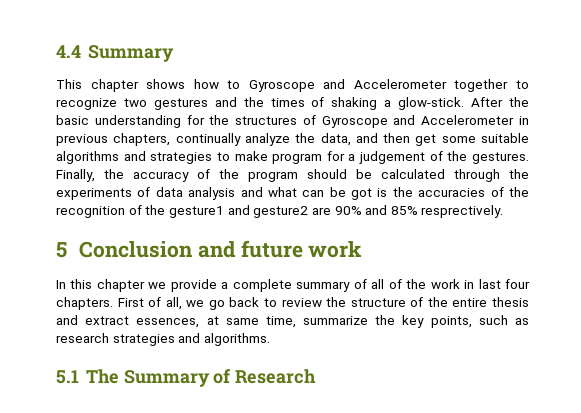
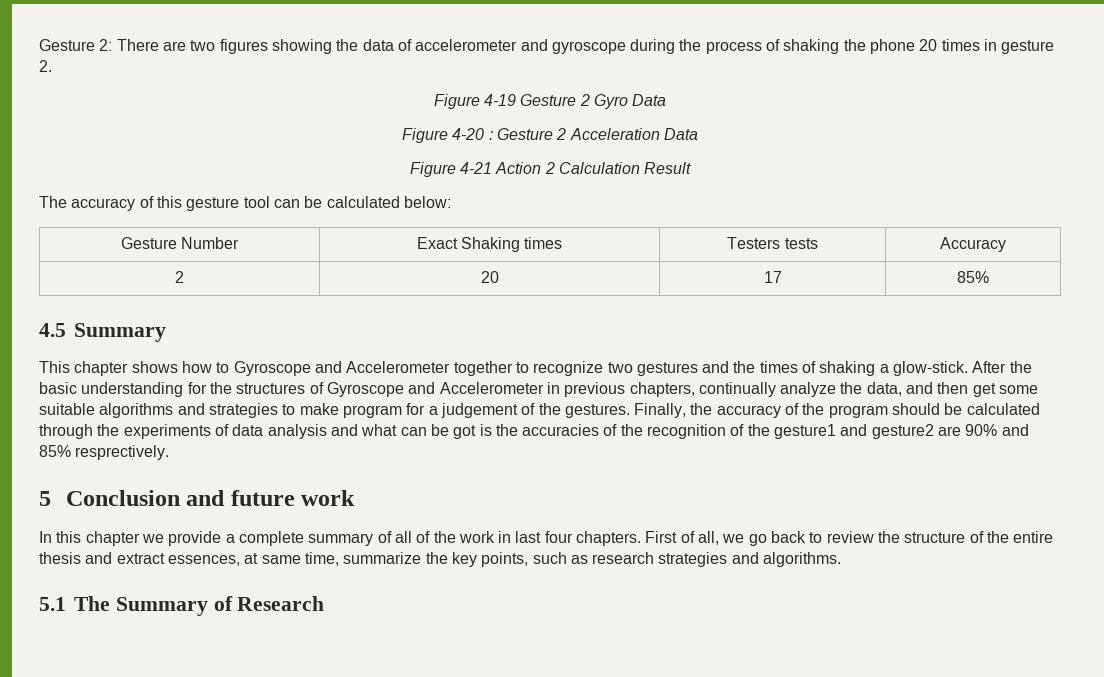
[56,45,81,58] 4.4 -> [39,39,1055,54] [39,60,52,72] [433,94,667,109] [402,128,698,143] [409,162,692,177] [39,196,451,211] [120,237,240,249] [416,237,563,252] [727,237,818,249] [940,237,1006,252] [175,271,184,283] [480,271,499,283] [763,271,782,283] [957,271,989,283] [39,323,66,337] Gesture 2: There are two figures showing the data of accelerometer and gyroscope during the process of shaking the phone 20 times in gesture 2. // Figure 4-19 Gesture 2 Gyro Data // Figure 4-20 : Gesture 2 Acceleration Data // Figure 4-21 Action 2 Calculation Result // The accuracy of this gesture tool can be calculated below: // Gesture Number | Exact Shaking times | Testers tests | Accuracy // 2 | 20 | 17 | 85% // 4.5

